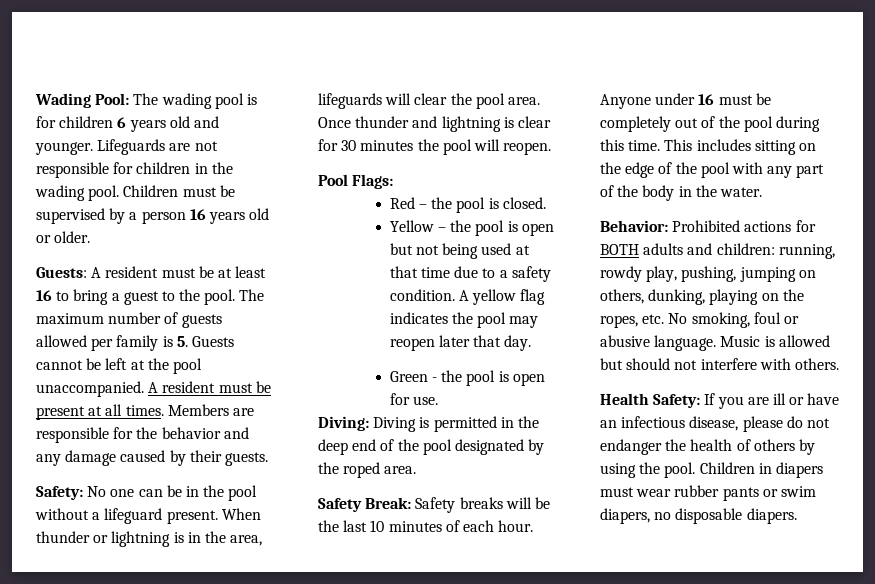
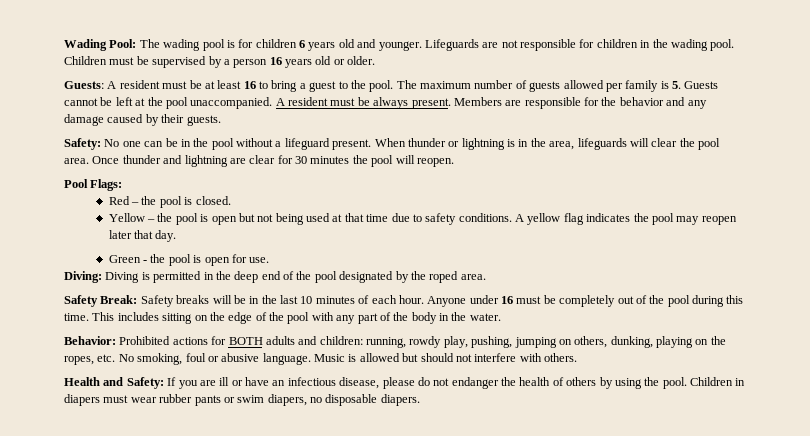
[36,404,164,420] present at all times. -> [373,97,451,109] always present.
[503,117,514,128] is -> [229,158,246,164] are
[499,266,551,282] [389,289,455,301] a safety condition. -> [425,213,512,225] safety conditions.
(550, 503) none -> [249,296,260,304] in
(649, 399) none -> [103,377,124,386] and

